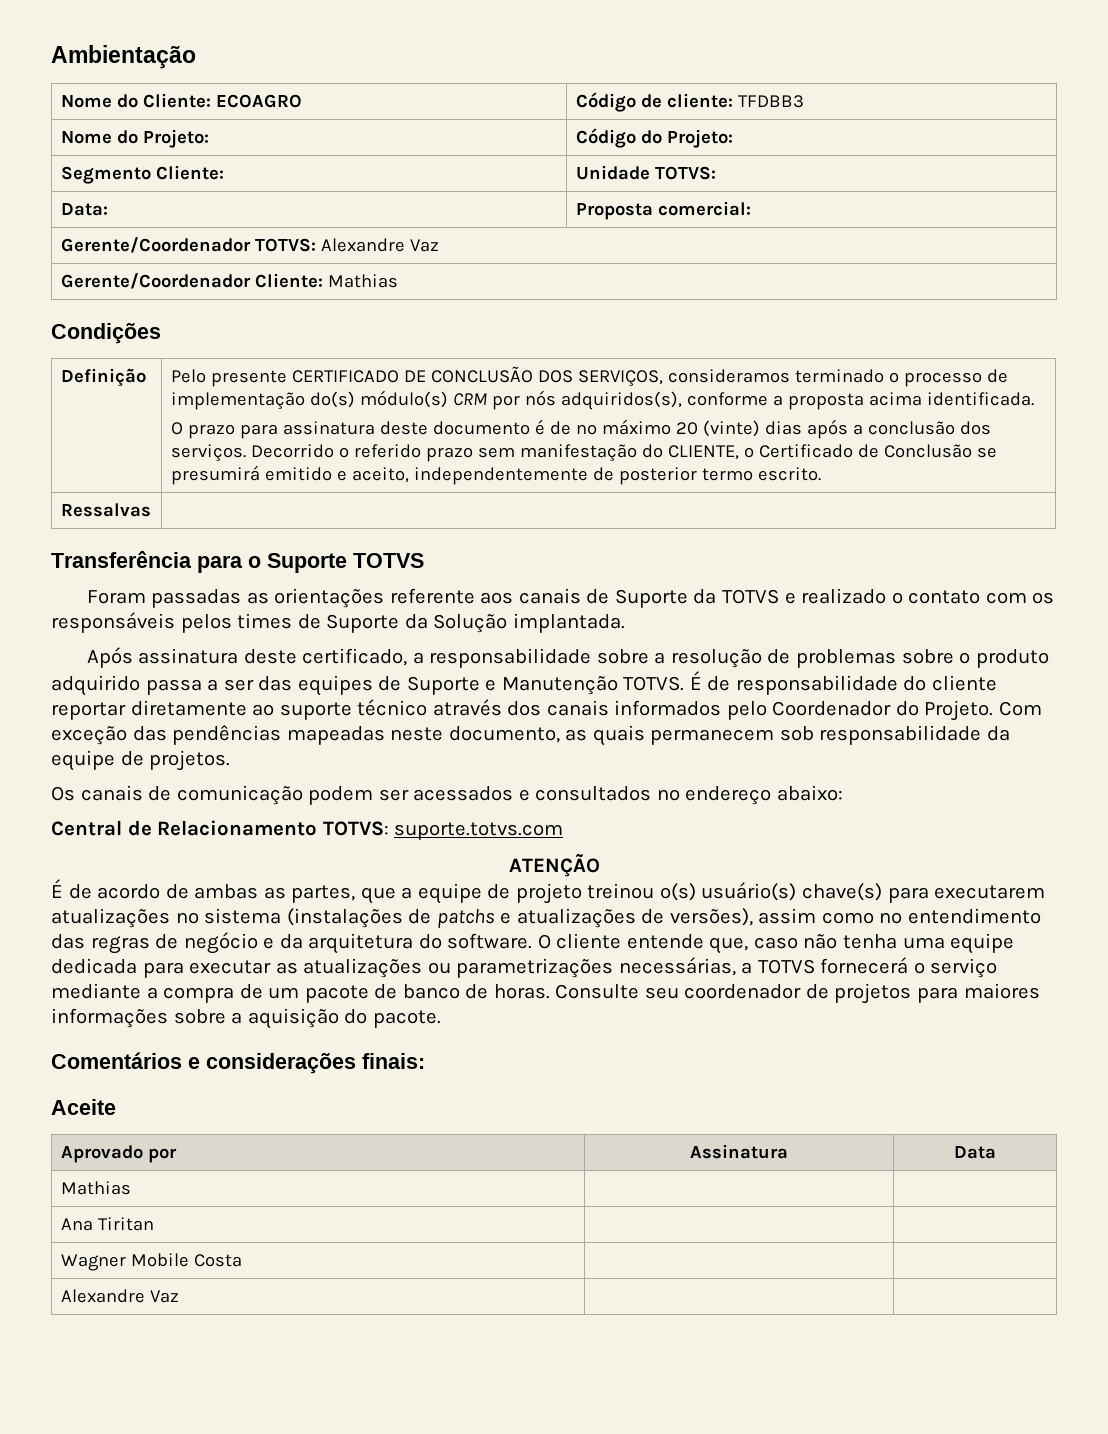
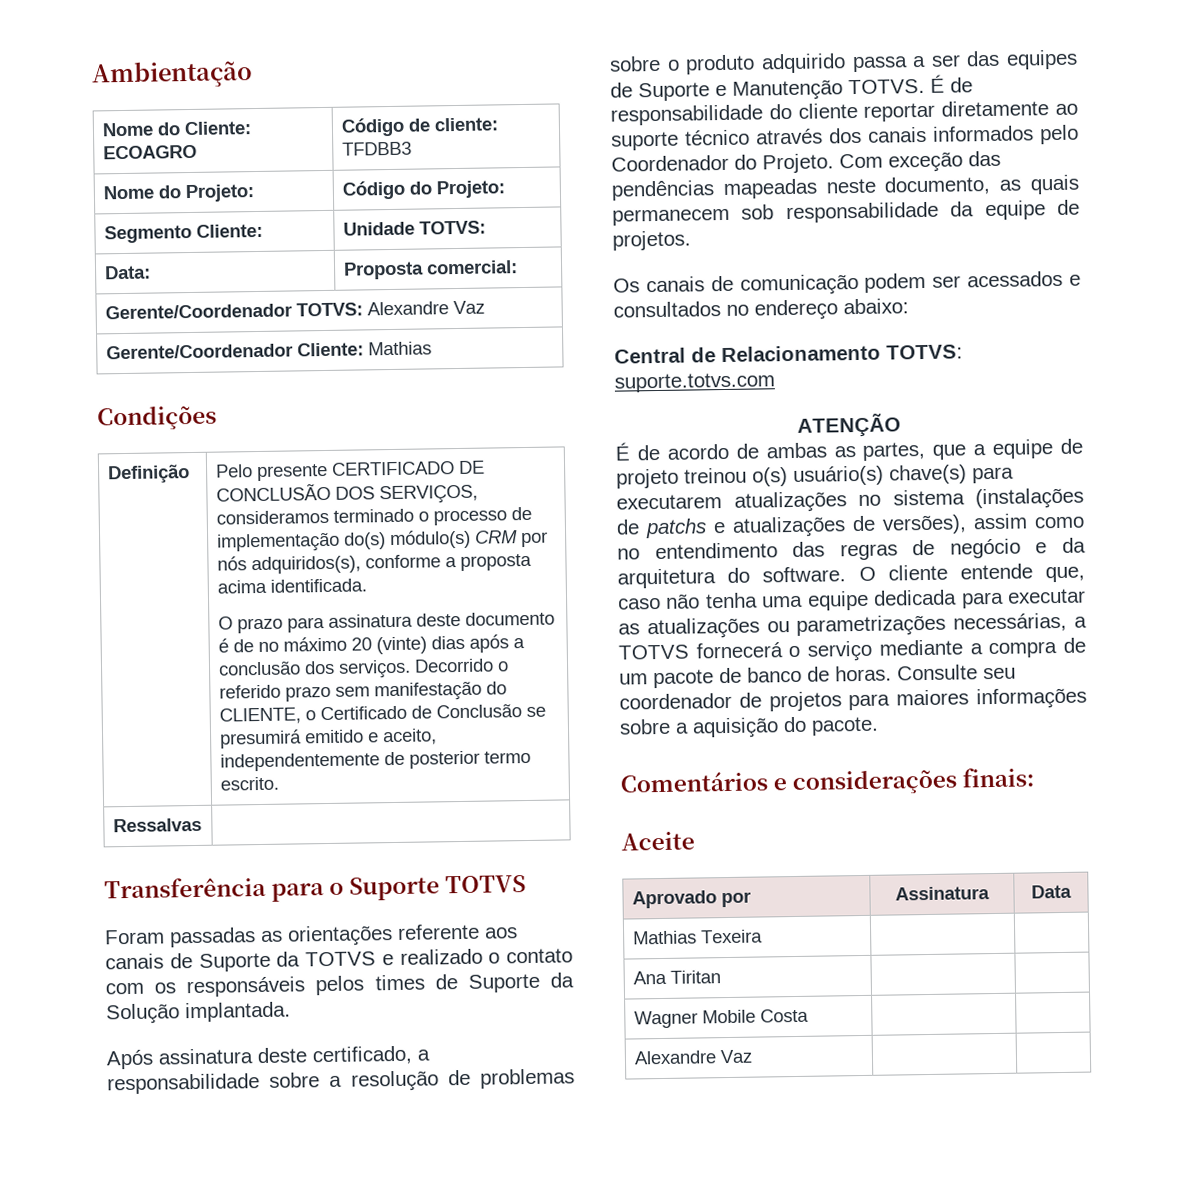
(131, 1188) none -> [700,929,763,944] Texeira

